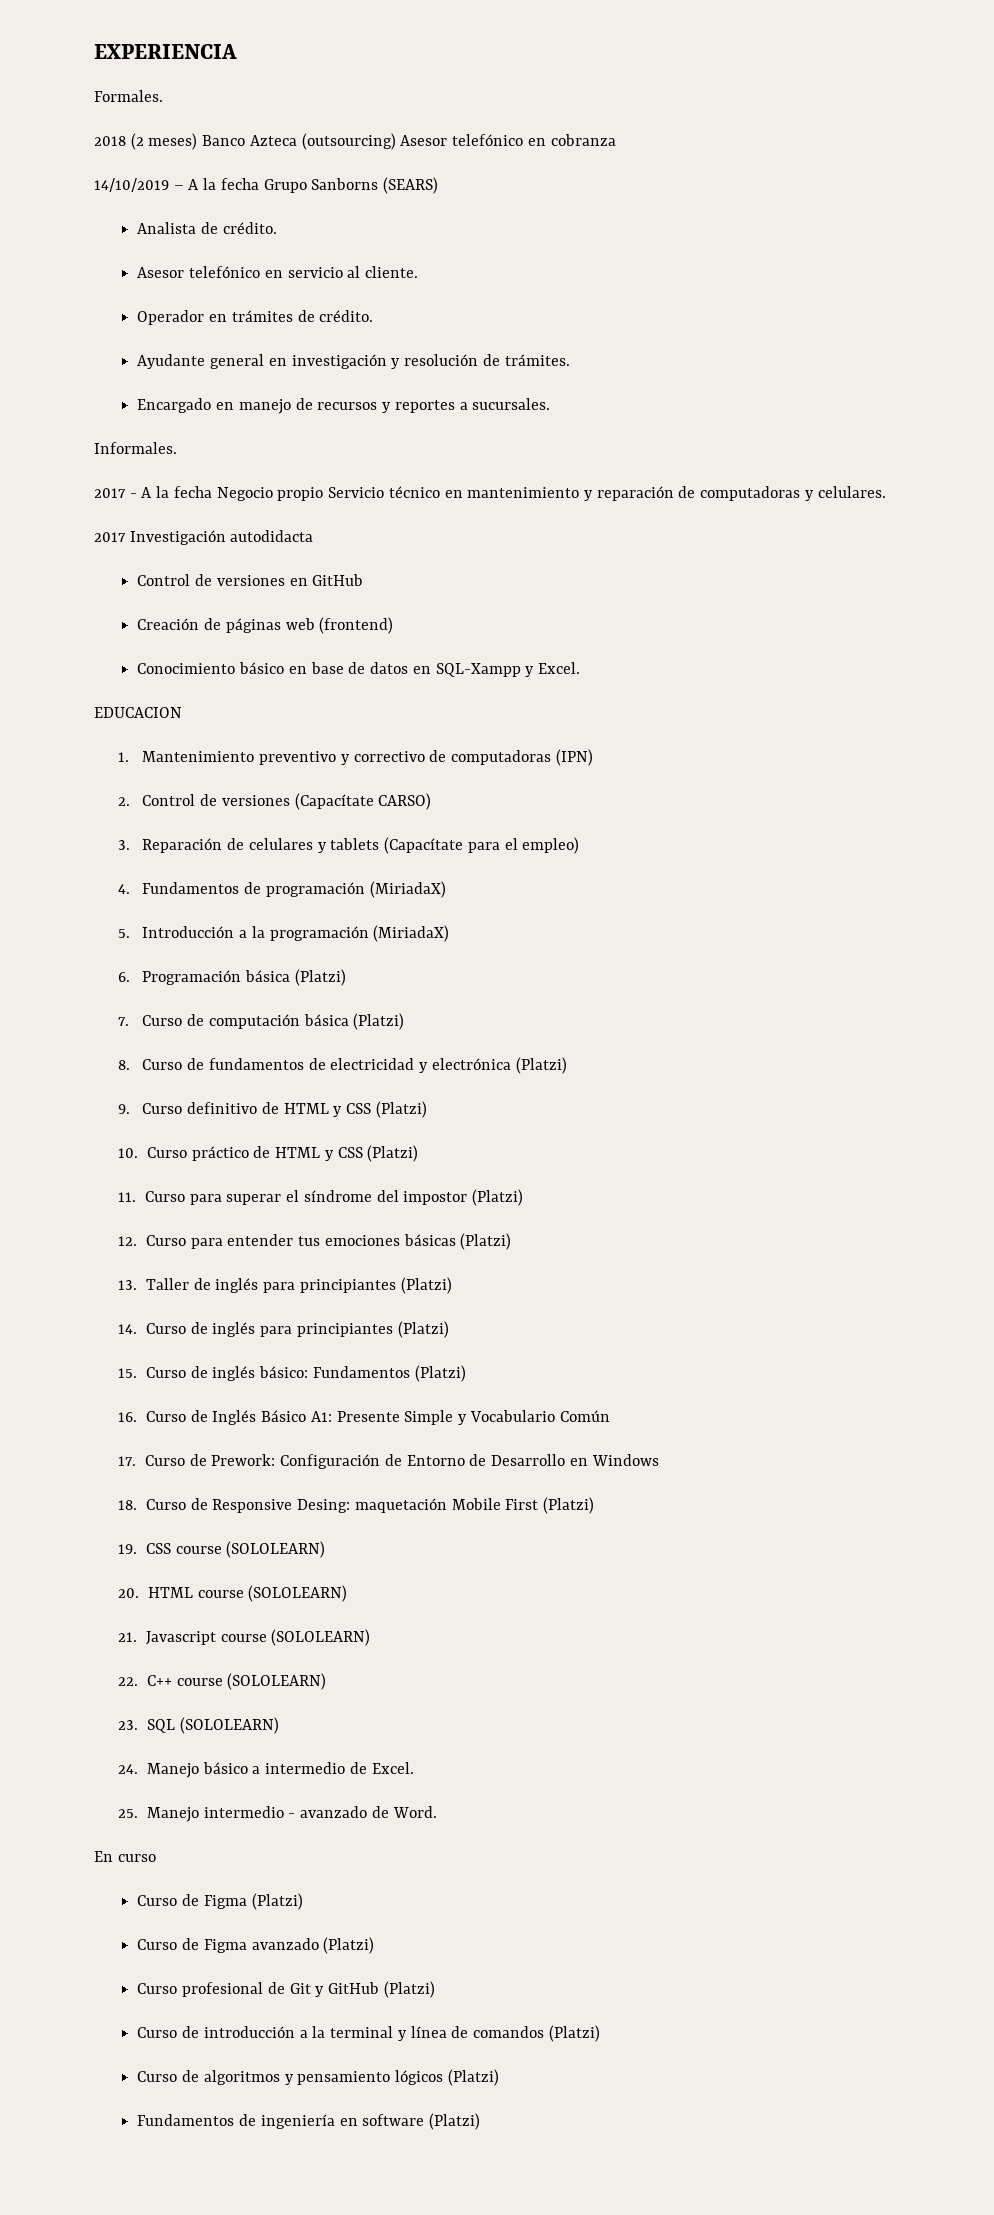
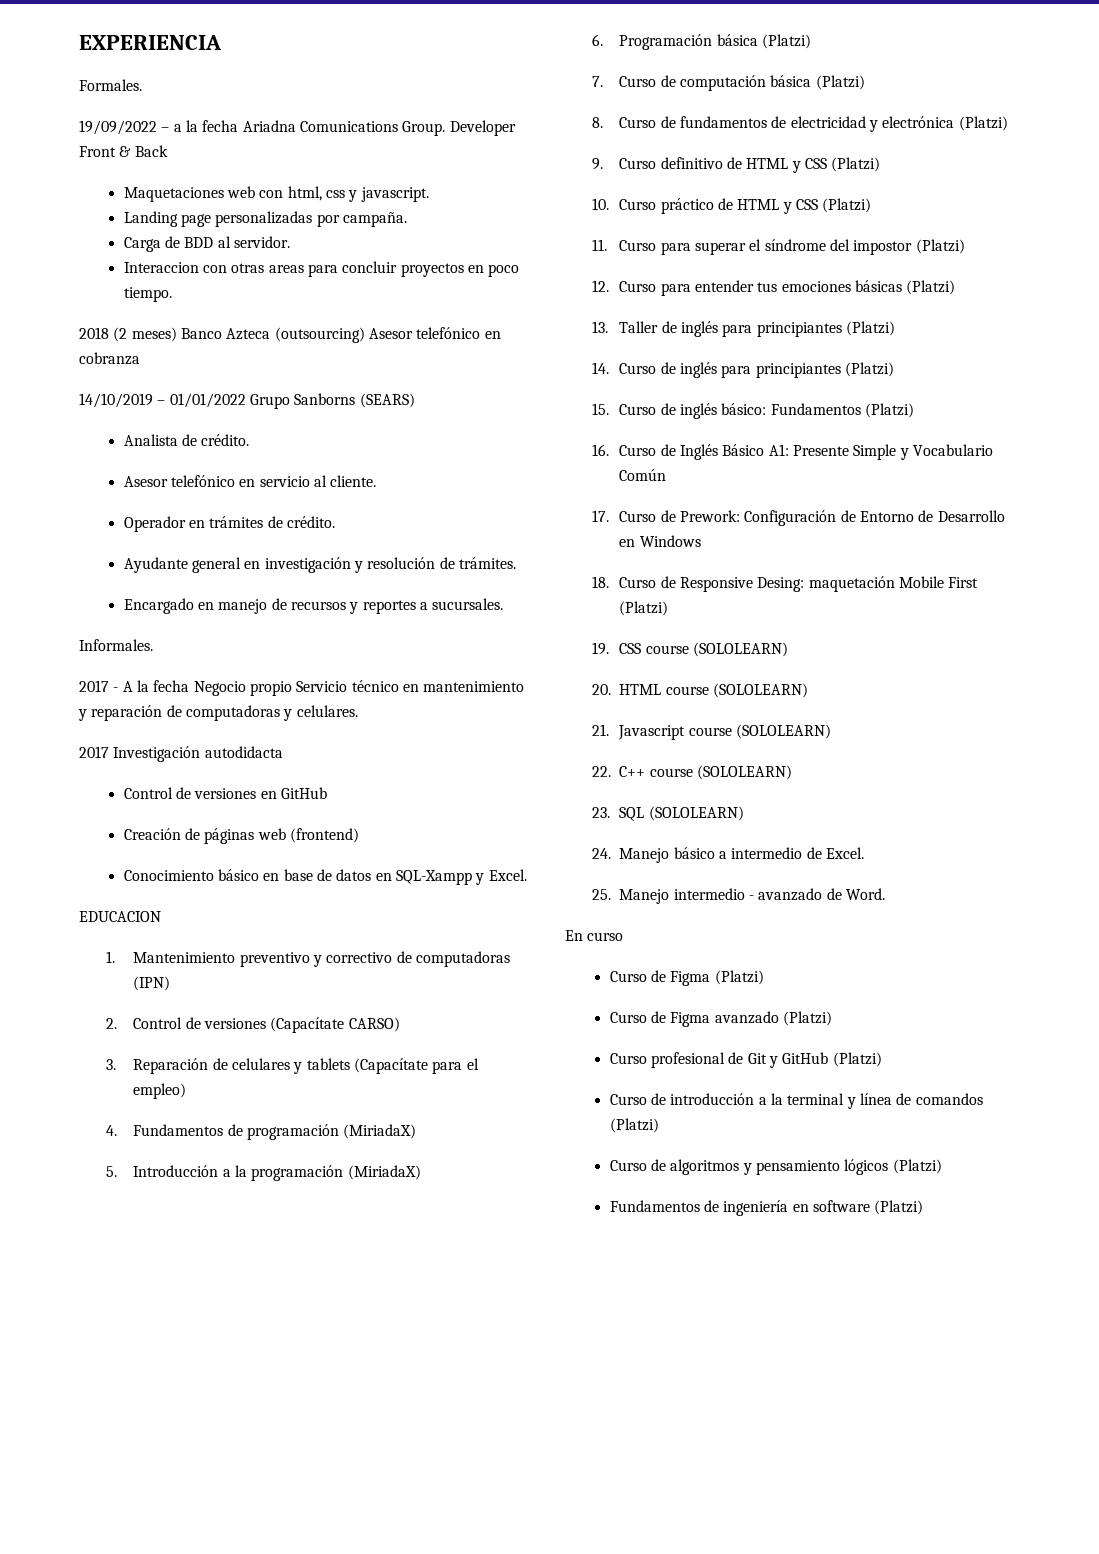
(163, 96) none -> [79,120,516,136] [79,145,168,157] [123,186,429,202] [123,211,408,227] [123,236,291,252] [123,261,520,277] [123,287,172,302] // 19/09/2022 – a la fecha Ariadna Comunications Group. Developer Front & Back // Maquetaciones web con html, css y javascript. // Landing page personalizadas por campaña. // Carga de BDD al servidor. // Interaccion con otras areas para concluir proyectos en poco tiempo.
[188,178,259,190] A la fecha -> [169,393,246,408] 01/01/2022

